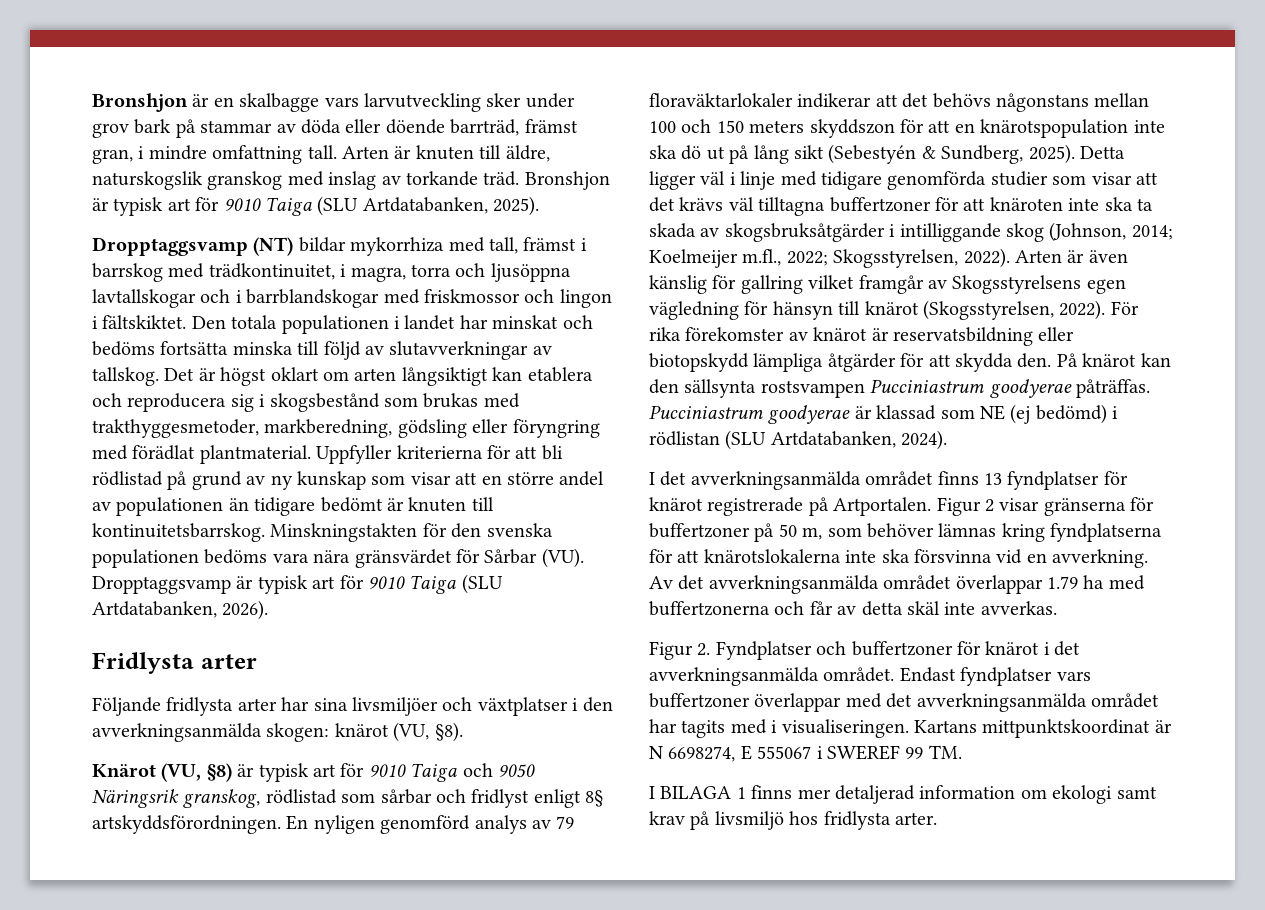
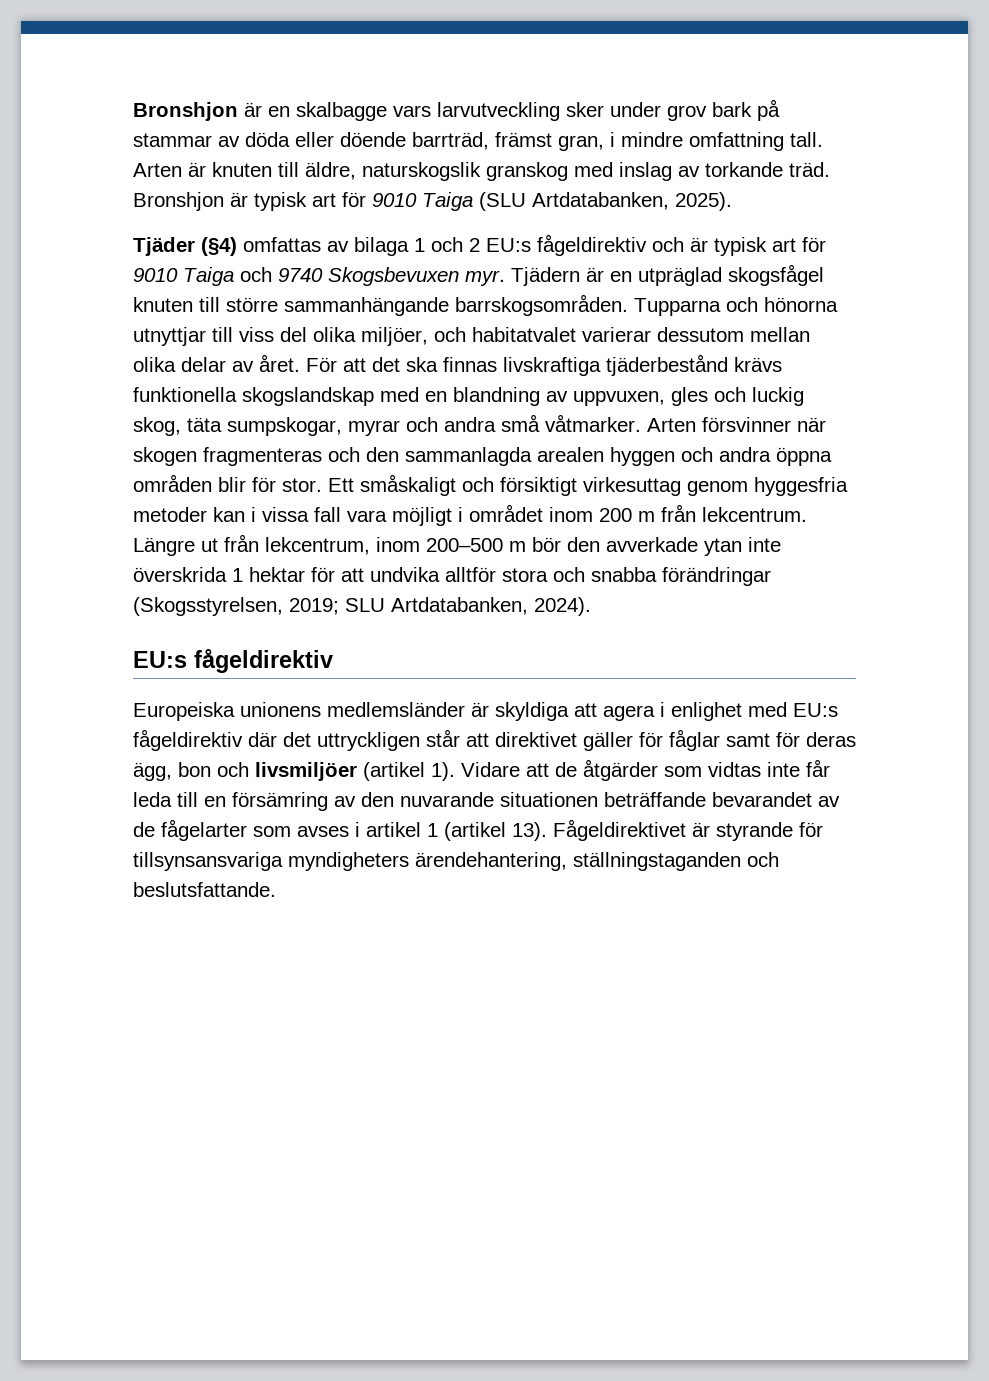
[92,237,587,256] [92,263,571,282] [92,289,612,308] [92,315,593,334] [92,341,552,360] [92,367,593,386] [92,393,520,412] [92,419,600,438] [92,445,563,464] [92,471,605,490] [92,497,494,516] [92,523,553,542] [92,548,584,568] [92,574,503,594] [92,600,269,620] [92,652,257,674] [92,697,613,716] [92,722,463,742] [92,763,232,782] Dropptaggsvamp (NT) bildar mykorrhiza med tall, främst i barrskog med trädkontinuitet, i magra, torra och ljusöppna lavtallskogar och i barrblandskogar med friskmossor och lingon i fältskiktet. Den totala populationen i landet har minskat och bedöms fortsätta minska till följd av slutavverkningar av tallskog. Det är högst oklart om arten långsiktigt kan etablera och reproducera sig i skogsbestånd som brukas med trakthyggesmetoder, markberedning, gödsling eller föryngring med förädlat plantmaterial. Uppfyller kriterierna för att bli rödlistad på grund av ny kunskap som visar att en större andel av populationen än tidigare bedömt är knuten till kontinuitetsbarrskog. Minskningstakten för den svenska populationen bedöms vara nära gränsvärdet för Sårbar (VU). Dropptaggsvamp är typisk art för 9010 Taiga (SLU Artdatabanken, 2026). // Fridlysta arter // Följande fridlysta arter har sina livsmiljöer och växtplatser i den avverkningsanmälda skogen: knärot (VU, §8). // Knärot (VU, §8) -> [133,234,684,256] Tjäder (§4) omfattas av bilaga 1 och 2 EU:s fågeldirektiv och
[497,764,535,778] [92,789,604,808] [92,815,575,834] [649,93,1150,112] [649,119,1165,138] [649,144,1125,164] [649,171,1158,190] [649,197,1153,216] [649,222,1173,242] [649,248,1128,268] [649,275,1126,294] [649,300,1139,320] [649,327,1075,346] [649,353,1171,372] [649,379,1150,398] [649,404,1119,424] [649,430,948,450] [649,471,1128,490] [649,497,1155,516] [649,523,1163,542] [649,549,1149,568] [649,575,1145,594] [649,601,1057,616] [649,641,1081,660] [649,667,1091,686] [649,693,1159,712] [649,719,1172,738] [649,745,962,762] [649,785,1157,804] [649,811,937,830] 9050 Näringsrik granskog, rödlistad som sårbar och fridlyst enligt 8§ artskyddsförordningen. En nyligen genomförd analys av 79 floraväktarlokaler indikerar att det behövs någonstans mellan 100 och 150 meters skyddszon för att en knärotspopulation inte ska dö ut på lång sikt (Sebestyén & Sundberg, 2025). Detta ligger väl i linje med tidigare genomförda studier som visar att det krävs väl tilltagna buffertzoner för att knäroten inte ska ta skada av skogsbruksåtgärder i intilliggande skog (Johnson, 2014; Koelmeijer m.fl., 2022; Skogsstyrelsen, 2022). Arten är även känslig för gallring vilket framgår av Skogsstyrelsens egen vägledning för hänsyn till knärot (Skogsstyrelsen, 2022). För rika förekomster av knärot är reservatsbildning eller biotopskydd lämpliga åtgärder för att skydda den. På knärot kan den sällsynta rostsvampen Pucciniastrum goodyerae påträffas. Pucciniastrum goodyerae är klassad som NE (ej bedömd) i rödlistan (SLU Artdatabanken, 2024). // I det avverkningsanmälda området finns 13 fyndplatser för knärot registrerade på Artportalen. Figur 2 visar gränserna för buffertzoner på 50 m, som behöver lämnas kring fyndplatserna för att knärotslokalerna inte ska försvinna vid en avverkning. Av det avverkningsanmälda området överlappar 1.79 ha med buffertzonerna och får av detta skäl inte avverkas. // Figur 2. Fyndplatser och buffertzoner för knärot i det avverkningsanmälda området. Endast fyndplatser vars buffertzoner överlappar med det avverkningsanmälda området har tagits med i visualiseringen. Kartans mittpunktskoordinat är N 6698274, E 555067 i SWEREF 99 TM. // I BILAGA 1 finns mer detaljerad information om ekologi samt krav på livsmiljö hos fridlysta arter. -> [278,264,824,286] [133,294,838,316] [133,327,810,346] [133,354,782,376] [133,387,804,406] [133,414,826,436] [133,447,832,466] [133,474,848,496] [133,504,807,526] [133,534,781,556] [133,567,771,586] [133,597,591,616] [133,649,333,673] [133,702,838,721] [133,729,856,751] [133,759,830,781] [133,792,840,811] [133,819,823,841] [133,852,779,871] [133,882,276,897] 9740 Skogsbevuxen myr. Tjädern är en utpräglad skogsfågel knuten till större sammanhängande barrskogsområden. Tupparna och hönorna utnyttjar till viss del olika miljöer, och habitatvalet varierar dessutom mellan olika delar av året. För att det ska finnas livskraftiga tjäderbestånd krävs funktionella skogslandskap med en blandning av uppvuxen, gles och luckig skog, täta sumpskogar, myrar och andra små våtmarker. Arten försvinner när skogen fragmenteras och den sammanlagda arealen hyggen och andra öppna områden blir för stor. Ett småskaligt och försiktigt virkesuttag genom hyggesfria metoder kan i vissa fall vara möjligt i området inom 200 m från lekcentrum. Längre ut från lekcentrum, inom 200–500 m bör den avverkade ytan inte överskrida 1 hektar för att undvika alltför stora och snabba förändringar (Skogsstyrelsen, 2019; SLU Artdatabanken, 2024). // EU:s fågeldirektiv // Europeiska unionens medlemsländer är skyldiga att agera i enlighet med EU:s fågeldirektiv där det uttryckligen står att direktivet gäller för fåglar samt för deras ägg, bon och livsmiljöer (artikel 1). Vidare att de åtgärder som vidtas inte får leda till en försämring av den nuvarande situationen beträffande bevarandet av de fågelarter som avses i artikel 1 (artikel 13). Fågeldirektivet är styrande för tillsynsansvariga myndigheters ärendehantering, ställningstaganden och beslutsfattande.

